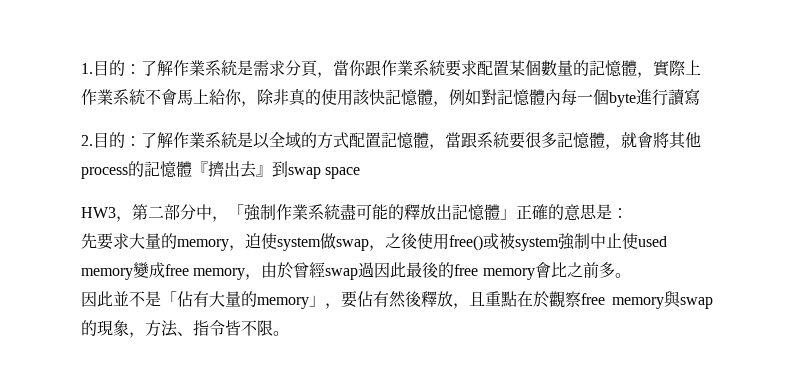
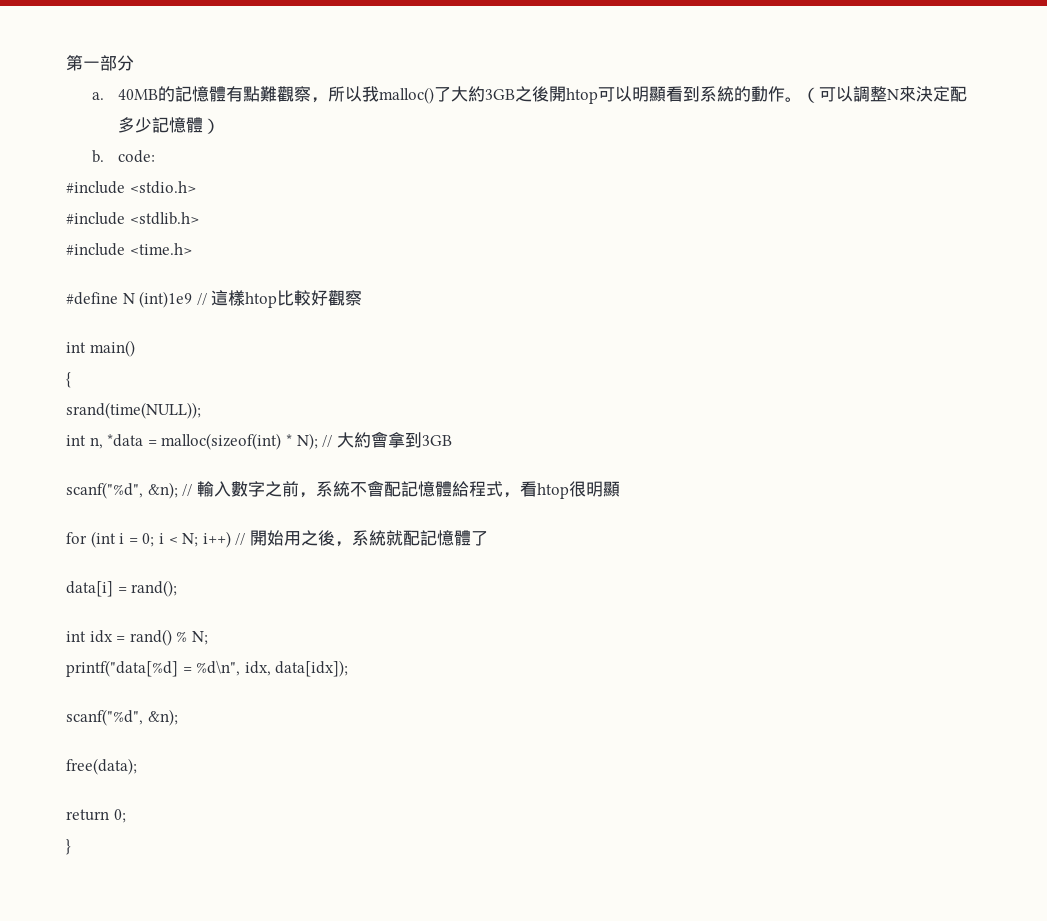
[81,60,701,78] [81,88,700,107] [81,132,701,150] [81,161,361,179] [81,204,628,222] [81,233,667,251] [81,262,631,280] [81,291,713,309] [81,320,289,338] 1.目的：了解作業系統是需求分頁，當你跟作業系統要求配置某個數量的記憶體，實際上作業系統不會馬上給你，除非真的使用該快記憶體，例如對記憶體內每一個byte進行讀寫 // 2.目的：了解作業系統是以全域的方式配置記憶體，當跟系統要很多記憶體，就會將其他process的記憶體『擠出去』到swap space // HW3，第二部分中，「強制作業系統盡可能的釋放出記憶體」正確的意思是： // 先要求大量的memory，迫使system做swap，之後使用free()或被system強制中止使used memory變成free memory，由於曾經swap過因此最後的free memory會比之前多。 // 因此並不是「佔有大量的memory」，要佔有然後釋放，且重點在於觀察free memory與swap的現象，方法、指令皆不限。 -> [66,55,134,71] [91,86,967,104] [117,117,220,134] [91,150,155,163] [66,181,196,194] [66,212,199,225] [66,243,192,256] [66,289,363,308] [66,340,135,357] [66,372,71,388] [66,402,201,419] [66,431,452,450] [66,480,620,499] [66,530,488,548] [66,580,178,597] [66,629,208,646] [66,660,349,677] [66,709,178,726] [66,758,137,775] [66,809,126,823] [66,839,71,855] 第一部分 // a. 40MB的記憶體有點難觀察，所以我malloc()了大約3GB之後開htop可以明顯看到系統的動作。（可以調整N來決定配多少記憶體） // b. code: // #include <stdio.h> // #include <stdlib.h> // #include <time.h> // #define N (int)1e9 // 這樣htop比較好觀察 // int main() // { // srand(time(NULL)); // int n, *data = malloc(sizeof(int) * N); // 大約會拿到3GB // scanf("%d", &n); // 輸入數字之前，系統不會配記憶體給程式，看htop很明顯 // for (int i = 0; i < N; i++) // 開始用之後，系統就配記憶體了 // data[i] = rand(); // int idx = rand() % N; // printf("data[%d] = %d\n", idx, data[idx]); // scanf("%d", &n); // free(data); // return 0; // }

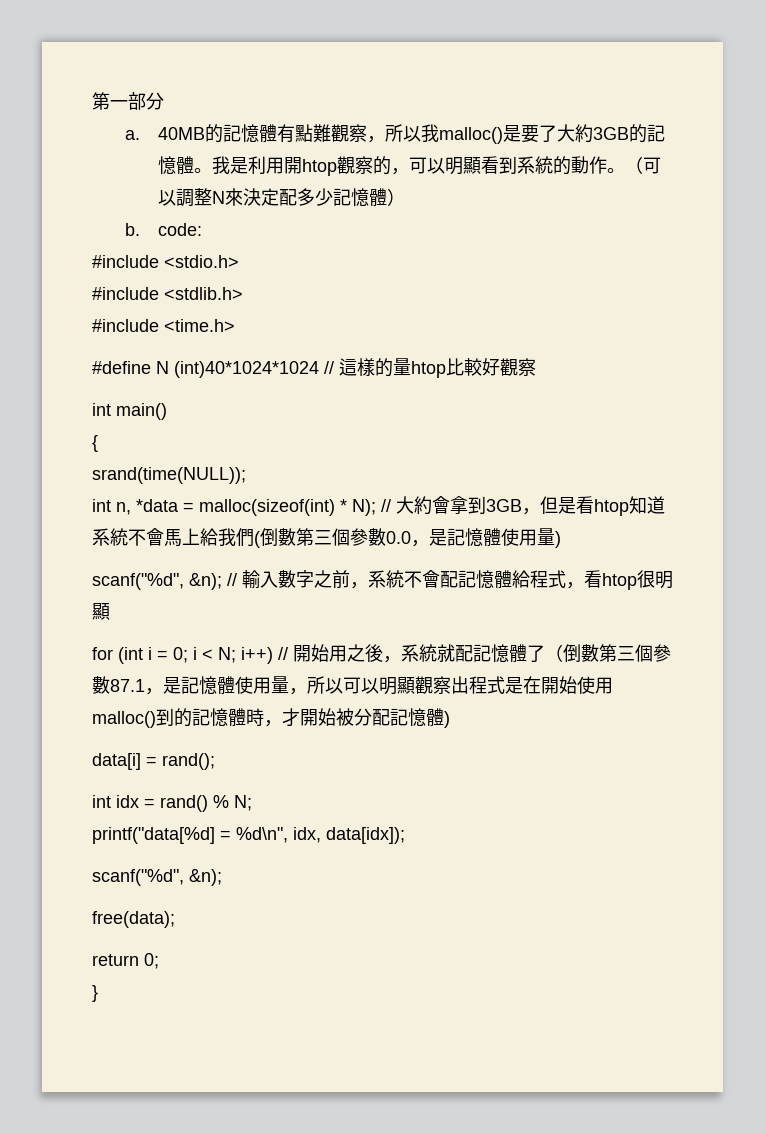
(434, 95) none -> [503,125,540,143] 是要
[514,86,598,104] 之後開htop -> [629,124,666,143] [158,156,410,176] 的記憶體。我是利用開htop觀察的，
[139,291,193,308] (int)1e9 -> [174,361,319,378] (int)40*1024*1024
(246, 298) none -> [375,358,411,377] 的量
(452, 440) none -> [522,496,665,516] [92,528,561,548] ，但是看htop知道系統不會馬上給我們(倒數第三個參數0.0，是記憶體使用量)
(488, 538) none -> [545,644,671,662] [92,676,613,695] [92,708,450,728] （倒數第三個參數87.1，是記憶體使用量，所以可以明顯觀察出程式是在開始使用malloc()到的記憶體時，才開始被分配記憶體)

